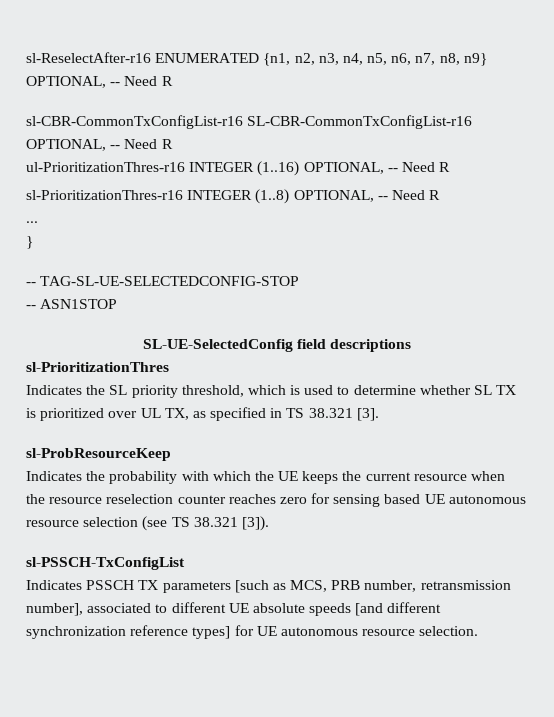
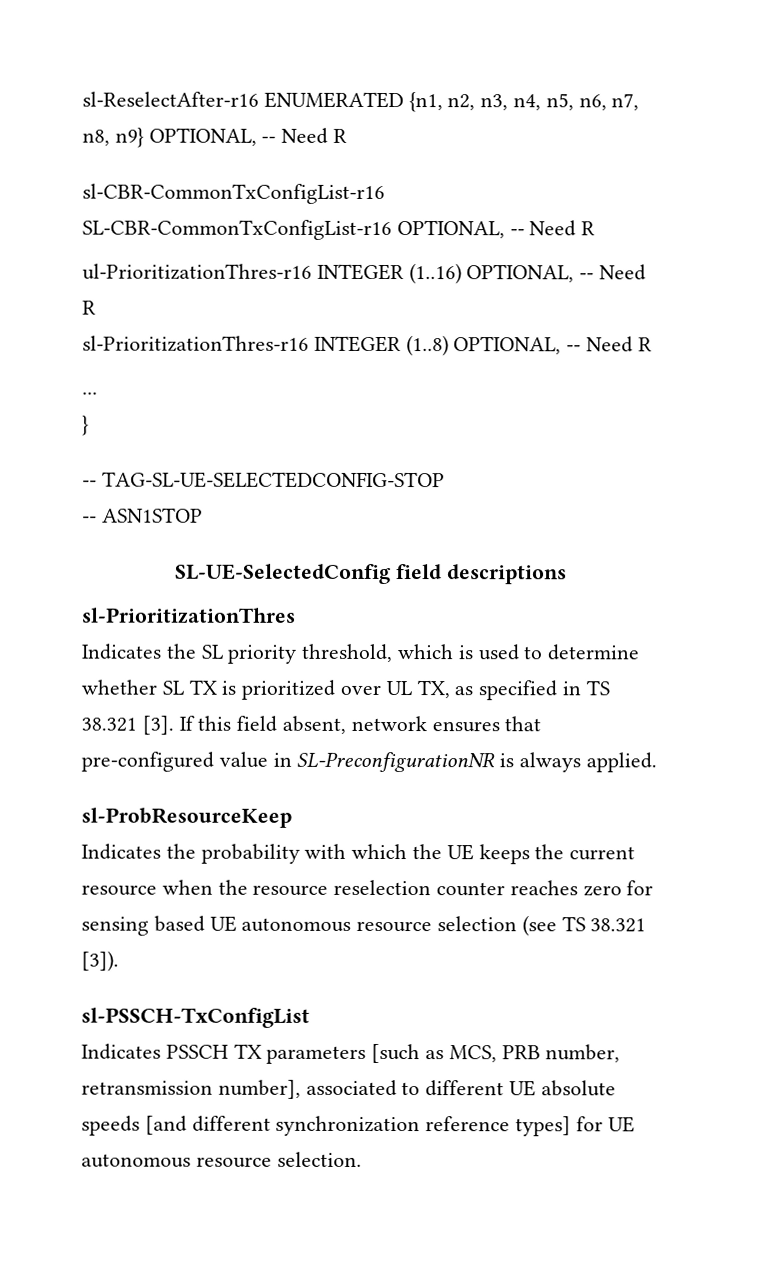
(379, 414) none -> [178,715,542,734] [81,751,657,773] If this field absent, network ensures that pre-configured value in SL-PreconfigurationNR is always applied.

